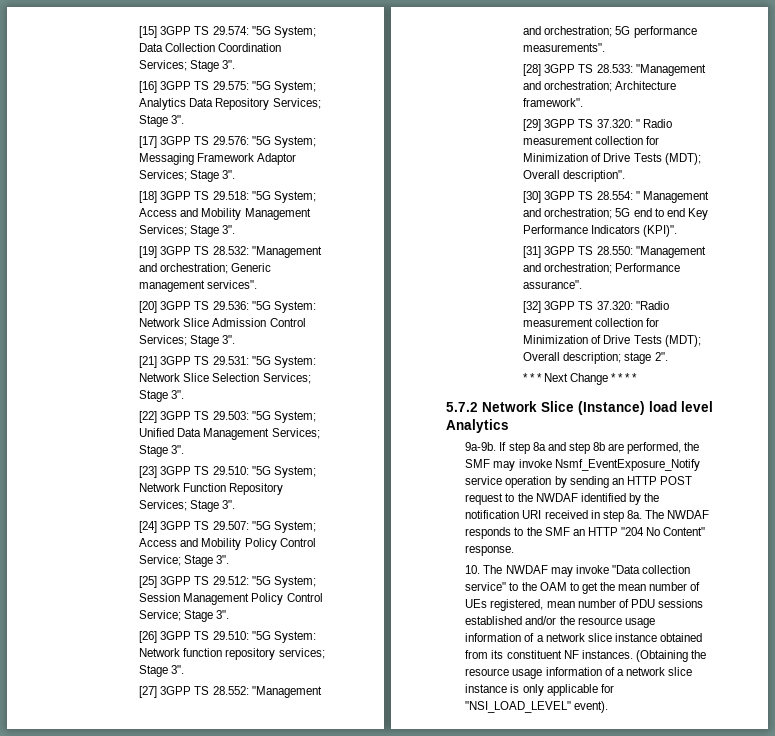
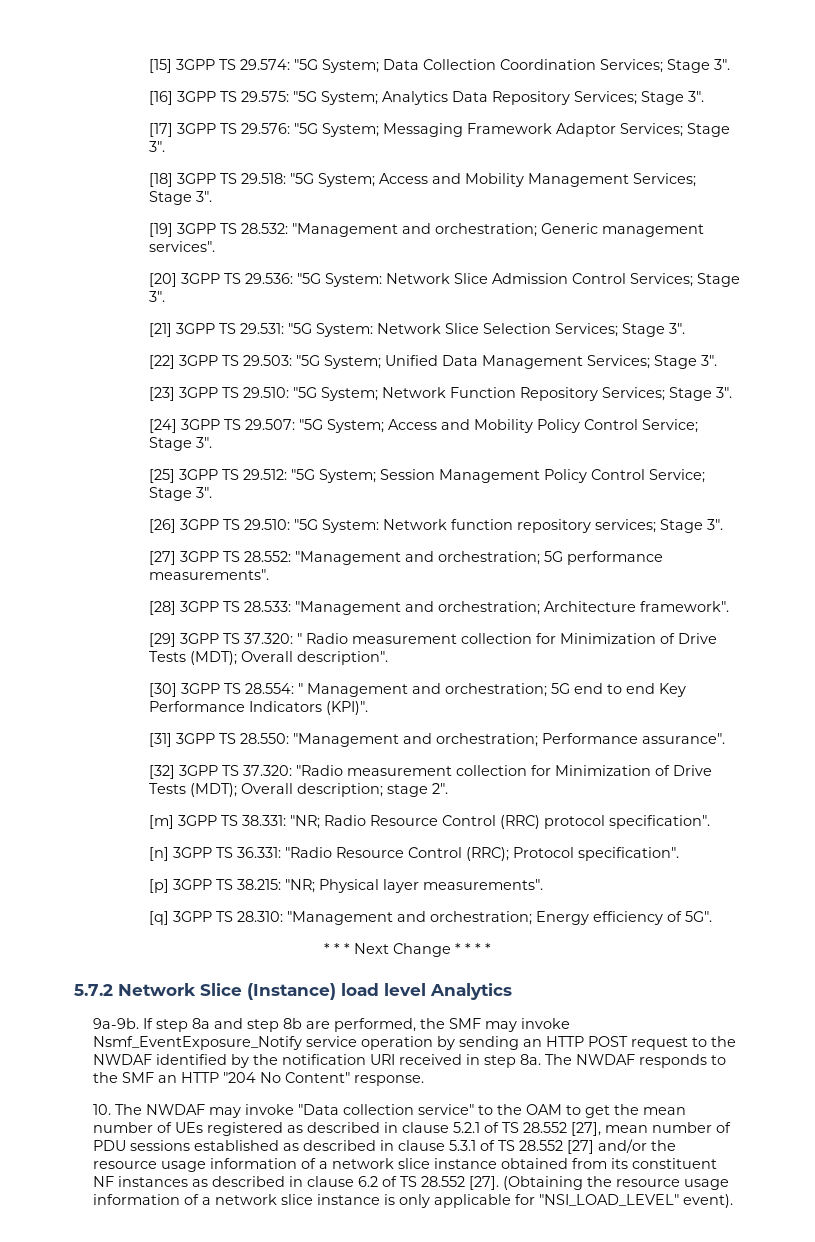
(668, 356) none -> [149,815,711,829] [149,847,680,861] [149,879,544,893] [149,911,713,925] // [m] 3GPP TS 38.331: "NR; Radio Resource Control (RRC) protocol specification". // [n] 3GPP TS 36.331: "Radio Resource Control (RRC); Protocol specification". // [p] 3GPP TS 38.215: "NR; Physical layer measurements". // [q] 3GPP TS 28.310: "Management and orchestration; Energy efficiency of 5G".
[490,599,544,611] registered, -> [206,1122,601,1136] registered as described in clause 5.2.1 of TS 28.552 [27],
(523, 620) none -> [282,1140,594,1154] as described in clause 5.3.1 of TS 28.552 [27]
[581,650,633,659] instances. -> [117,1176,499,1190] instances as described in clause 6.2 of TS 28.552 [27].

